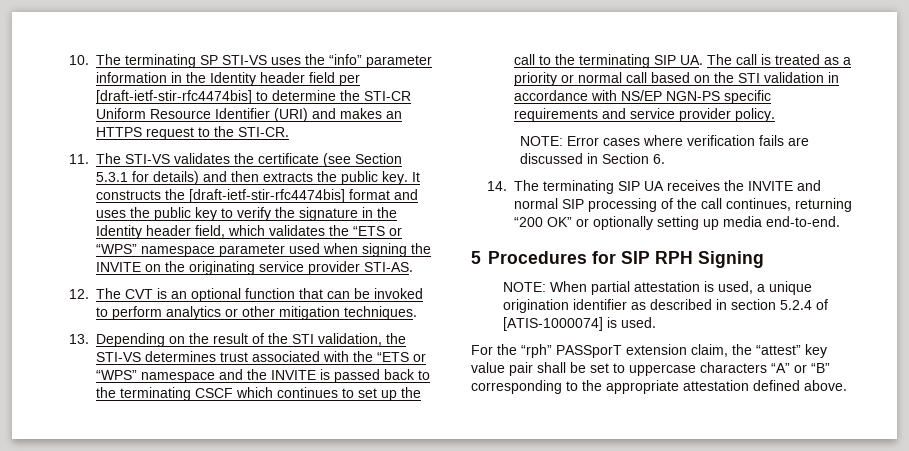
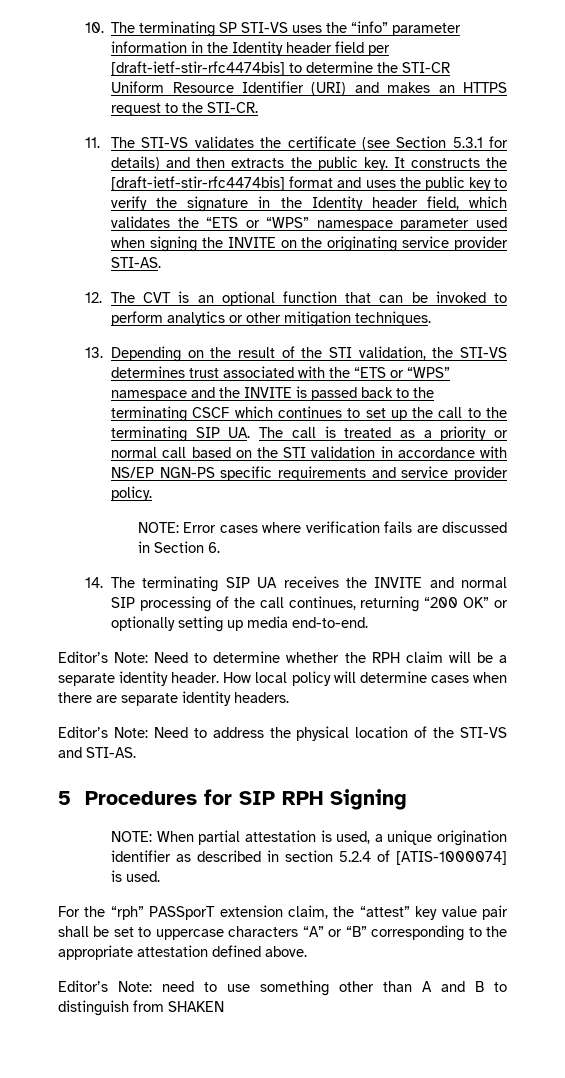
(841, 221) none -> [58,651,507,663] [58,671,507,686] [58,691,289,706] [58,726,507,741] [58,747,136,758] // Editor’s Note: Need to determine whether the RPH claim will be a separate identity header. How local policy will determine cases when there are separate identity headers. // Editor’s Note: Need to address the physical location of the STI-VS and STI-AS.
(847, 385) none -> [58,980,507,996] [58,1000,224,1016] // Editor’s Note: need to use something other than A and B to distinguish from SHAKEN

